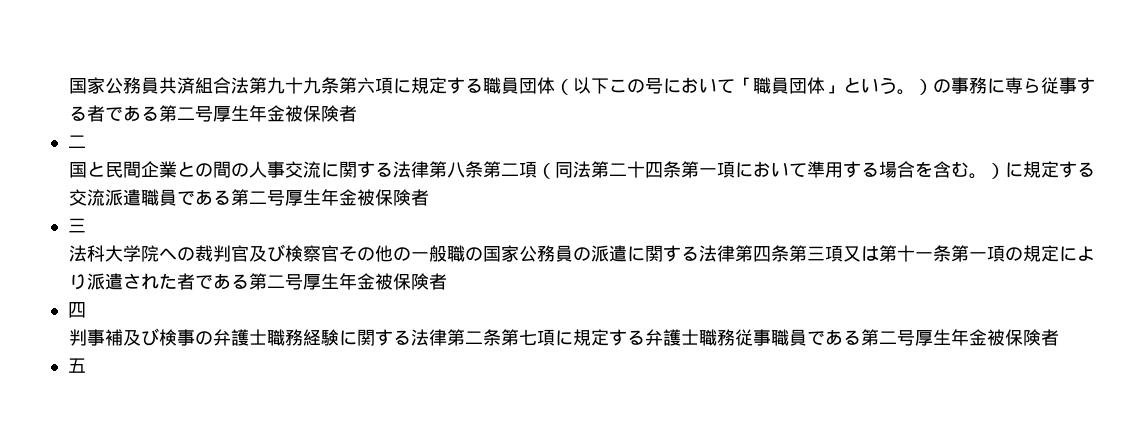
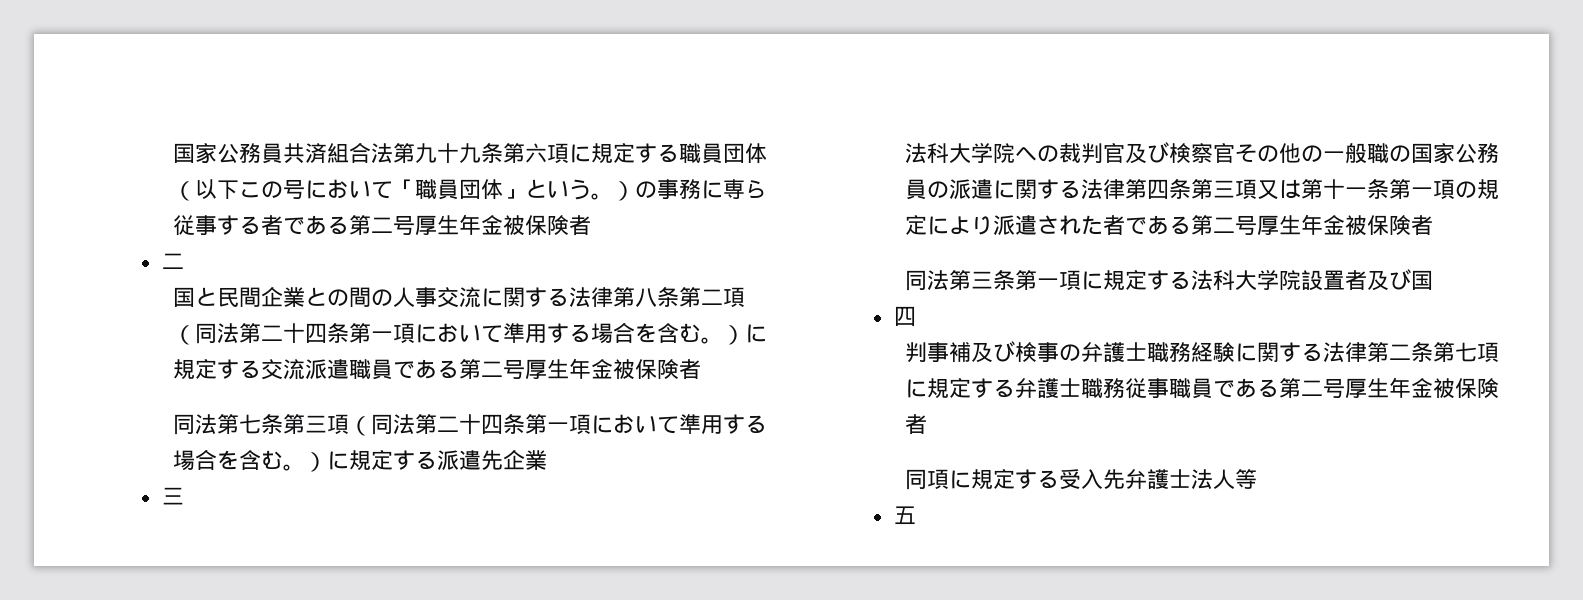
(429, 197) none -> [173,414,768,436] [173,449,548,472] // 同法第七条第三項（同法第二十四条第一項において準用する場合を含む。）に規定する派遣先企業
(447, 281) none -> [905,269,1434,291] // 同法第三条第一項に規定する法科大学院設置者及び国
(1059, 337) none -> [905,469,1258,490] // 同項に規定する受入先弁護士法人等

